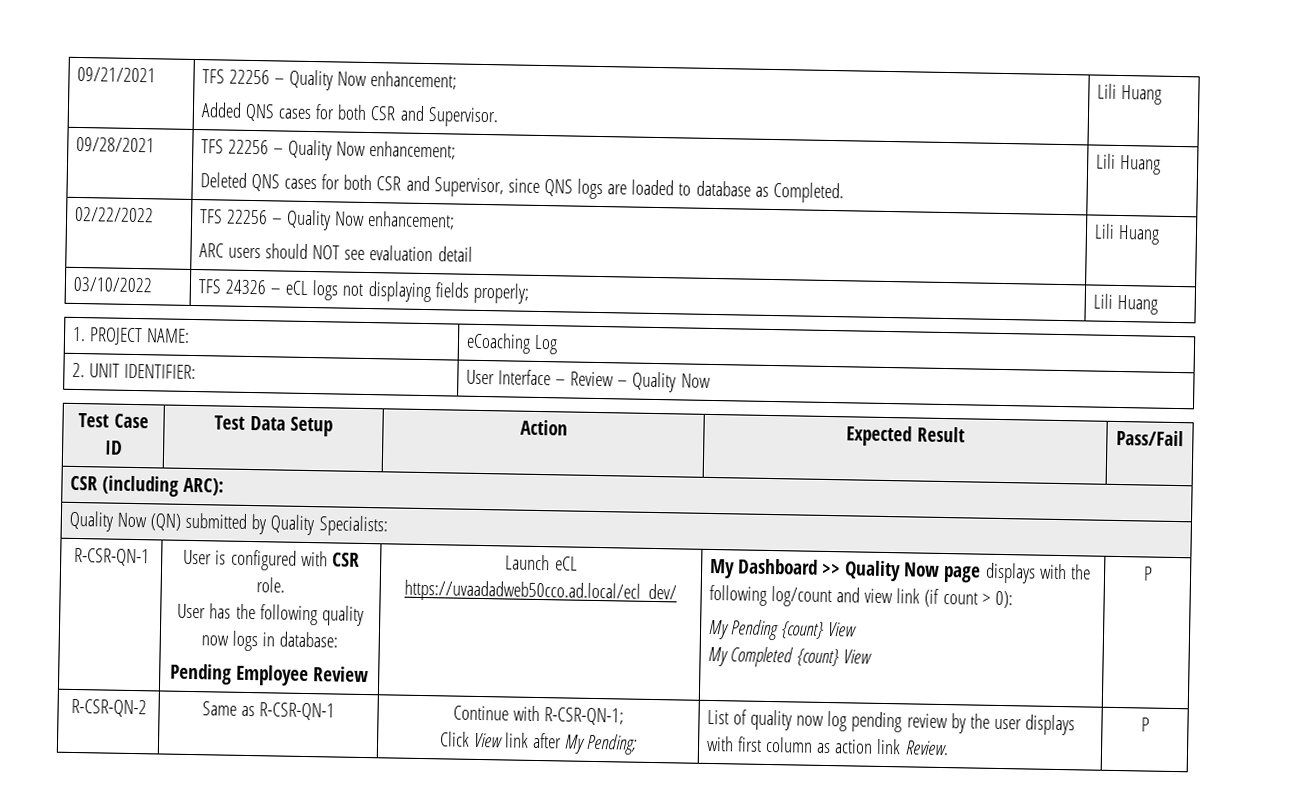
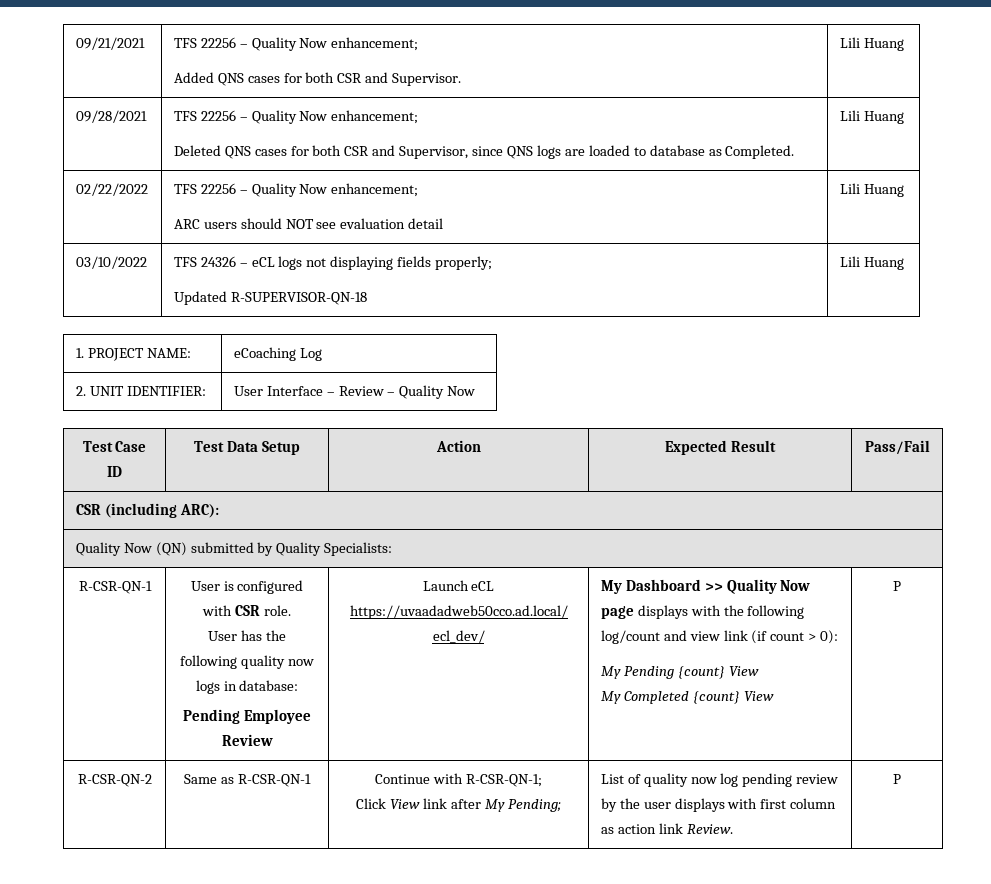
(530, 293) none -> [173,291,367,305] // Updated R-SUPERVISOR-QN-18

